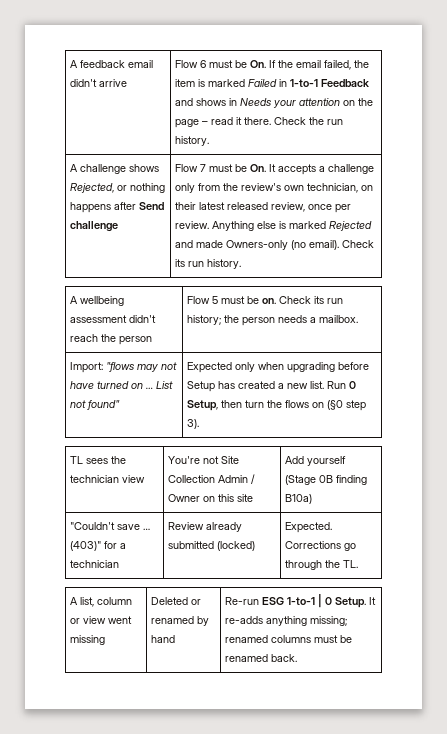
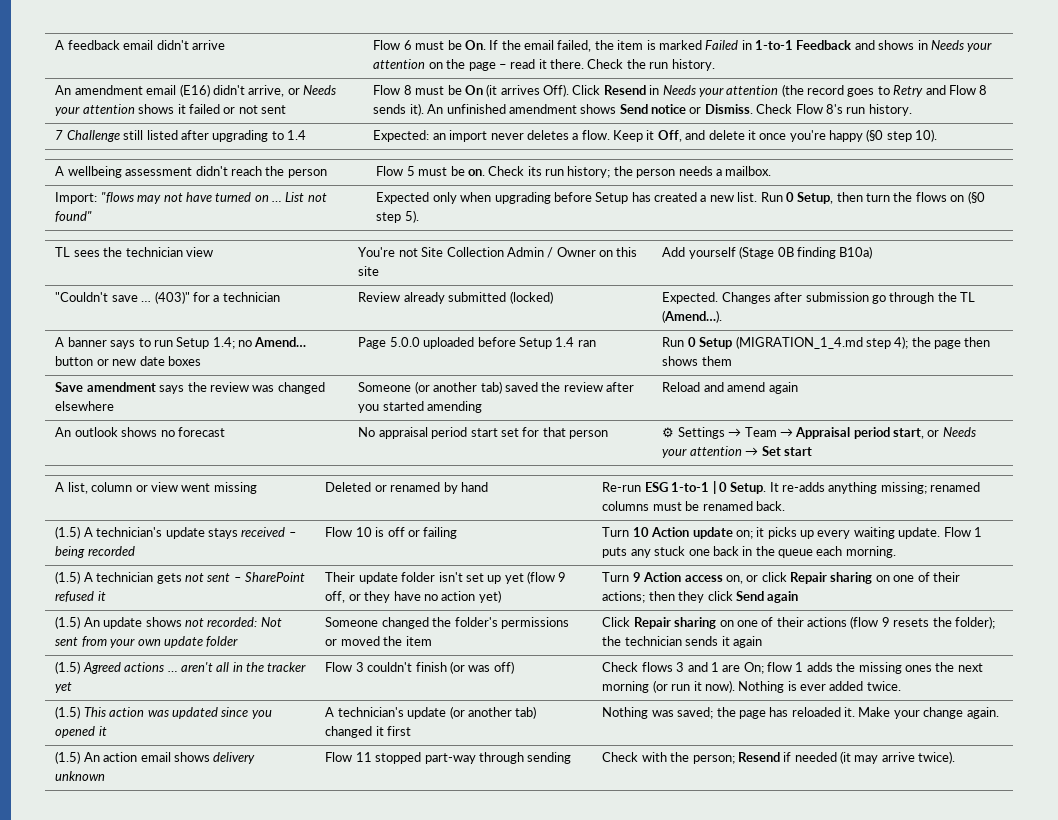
[70,164,160,174] [70,183,166,193] [70,202,165,213] [70,221,119,232] [175,164,375,175] [175,183,374,193] [175,202,352,213] [175,221,373,231] [175,240,375,250] [175,259,242,269] A challenge shows Rejected, or nothing happens after Send challenge | Flow 7 must be On. It accepts a challenge only from the review's own technician, on their latest released review, once per review. Anything else is marked Rejected and made Owners-only (no email). Check its run history. -> [55,84,337,97] [55,104,287,116] [373,84,988,97] [373,103,912,116] [55,130,307,142] [373,129,938,142] An amendment email (E16) didn't arrive, or Needs your attention shows it failed or not sent | Flow 8 must be On (it arrives Off). Click Resend in Needs your attention (the record goes to Retry and Flow 8 sends it). An unfinished amendment shows Send notice or Dismiss. Check Flow 8's run history. // 7 Challenge still listed after upgrading to 1.4 | Expected: an import never deletes a flow. Keep it Off, and delete it once you're happy (§0 step 10).
[187,419,200,429] 3). -> [404,210,419,223] 5).
[285,541,357,551] [285,560,359,570] Corrections go through the TL. -> [721,292,976,304] [662,310,723,323] [55,337,307,349] [55,356,201,366] [358,337,596,349] [662,336,991,349] [662,356,732,366] [55,382,325,394] [55,401,115,411] [358,381,635,394] [358,401,483,413] [662,382,798,394] [55,427,225,437] [358,427,609,439] [662,427,976,439] [662,446,812,458] Changes after submission go through the TL (Amend…). // A banner says to run Setup 1.4; no Amend… button or new date boxes | Page 5.0.0 uploaded before Setup 1.4 ran | Run 0 Setup (MIGRATION_1_4.md step 4); the page then shows them // Save amendment says the review was changed elsewhere | Someone (or another tab) saved the review after you started amending | Reload and amend again // An outlook shows no forecast | No appraisal period start set for that person | ⚙ Settings → Team → Appraisal period start, or Needs your attention → Set start
(298, 658) none -> [55,526,297,539] [55,546,135,558] [325,527,458,539] [602,527,982,539] [602,546,896,558] [55,571,306,584] [55,591,106,602] [325,571,567,584] [325,590,501,603] [602,572,960,584] [602,591,799,603] [55,616,282,629] [55,636,239,648] [325,617,569,629] [325,636,432,646] [602,616,995,629] [602,636,762,648] [55,661,307,674] [55,682,73,693] [325,661,514,674] [602,662,983,674] [602,680,901,693] [55,706,272,719] [55,726,107,738] [325,706,537,719] [325,726,412,738] [602,707,999,719] [55,751,256,764] [55,771,106,781] [325,752,572,764] [602,751,956,764] // (1.5) A technician's update stays received – being recorded | Flow 10 is off or failing | Turn 10 Action update on; it picks up every waiting update. Flow 1 puts any stuck one back in the queue each morning. // (1.5) A technician gets not sent – SharePoint refused it | Their update folder isn't set up yet (flow 9 off, or they have no action yet) | Turn 9 Action access on, or click Repair sharing on one of their actions; then they click Send again // (1.5) An update shows not recorded: Not sent from your own update folder | Someone changed the folder's permissions or moved the item | Click Repair sharing on one of their actions (flow 9 resets the folder); the technician sends it again // (1.5) Agreed actions … aren't all in the tracker yet | Flow 3 couldn't finish (or was off) | Check flows 3 and 1 are On; flow 1 adds the missing ones the next morning (or run it now). Nothing is ever added twice. // (1.5) This action was updated since you opened it | A technician's update (or another tab) changed it first | Nothing was saved; the page has reloaded it. Make your change again. // (1.5) An action email shows delivery unknown | Flow 11 stopped part-way through sending | Check with the person; Resend if needed (it may arrive twice).

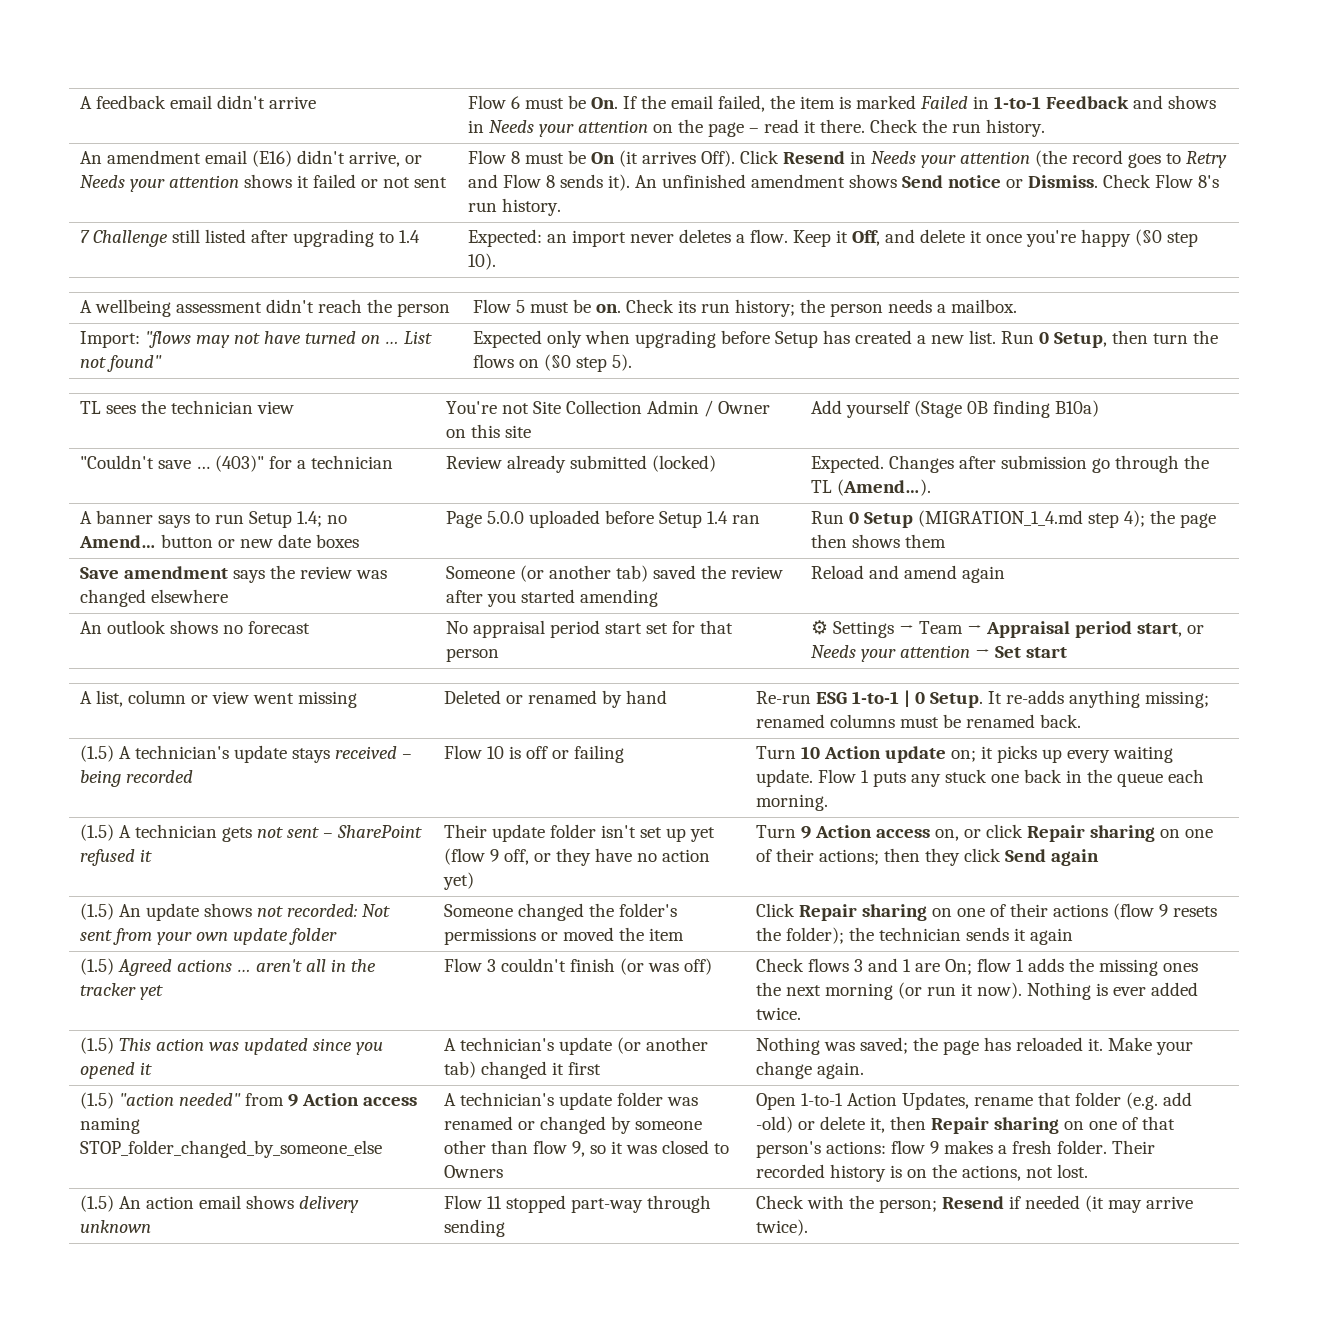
(999, 713) none -> [80,1092,418,1109] [80,1117,141,1134] [80,1140,383,1158] [444,1092,699,1110] [444,1116,703,1134] [444,1140,730,1157] [444,1165,504,1178] [756,1092,1193,1110] [756,1116,1176,1134] [756,1140,1156,1158] [756,1164,1089,1182] // (1.5) "action needed" from 9 Action access naming STOP_folder_changed_by_someone_else | A technician's update folder was renamed or changed by someone other than flow 9, so it was closed to Owners | Open 1-to-1 Action Updates, rename that folder (e.g. add -old) or delete it, then Repair sharing on one of that person's actions: flow 9 makes a fresh folder. Their recorded history is on the actions, not lost.

